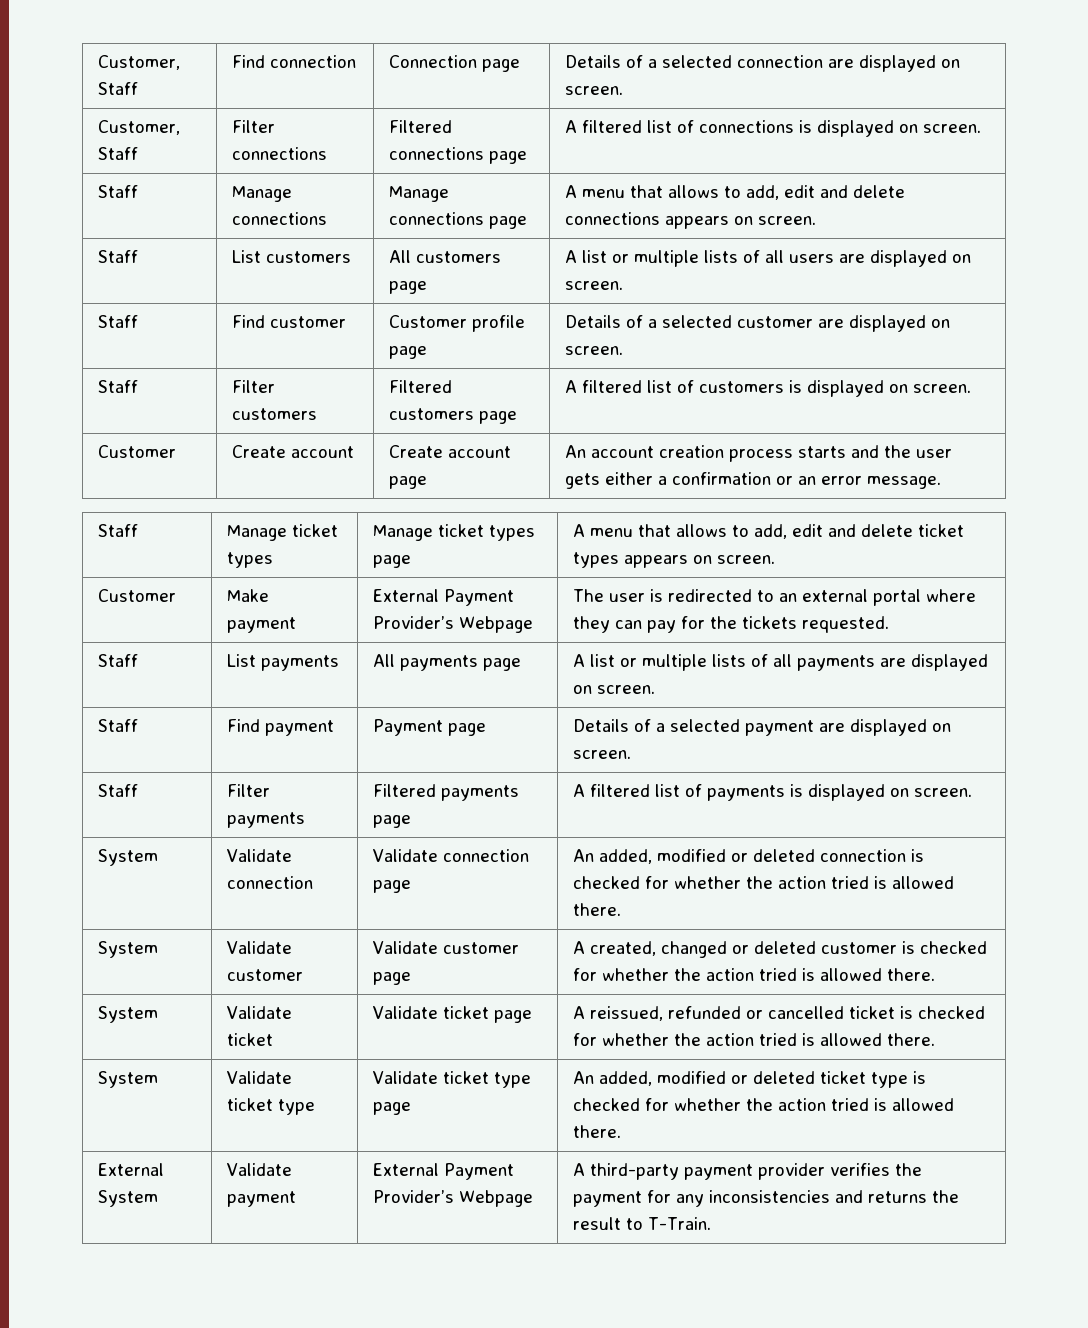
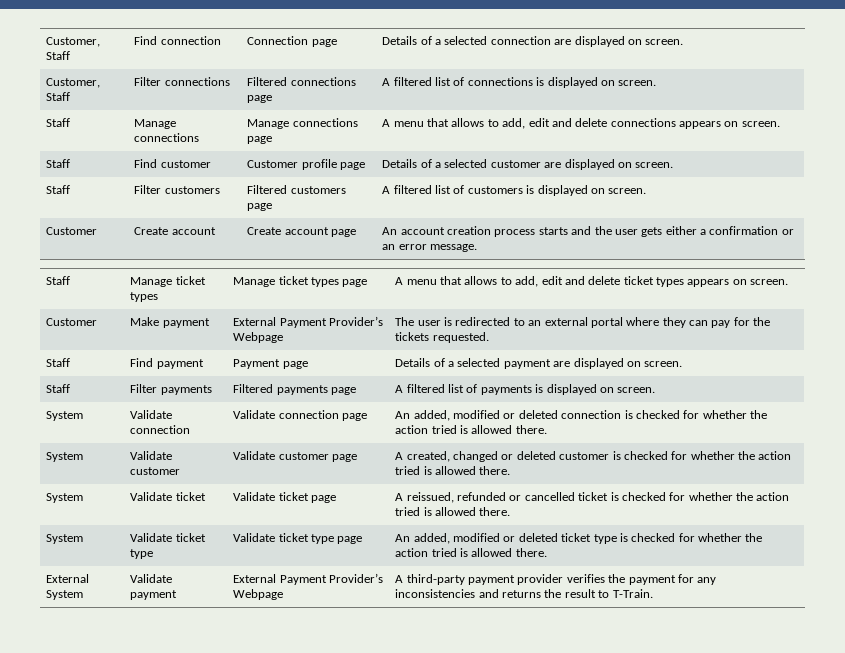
[97,250,138,263] [231,250,351,263] [388,250,501,263] [388,281,427,294] [564,250,971,267] [564,281,623,290] // Staff | List customers | All customers page | A list or multiple lists of all users are displayed on screen. -> (780, 124) none
[97,654,138,667] [226,654,339,671] [372,654,521,671] [572,654,988,671] [572,685,655,694] // Staff | List payments | All payments page | A list or multiple lists of all payments are displayed on screen. -> (489, 337) none

